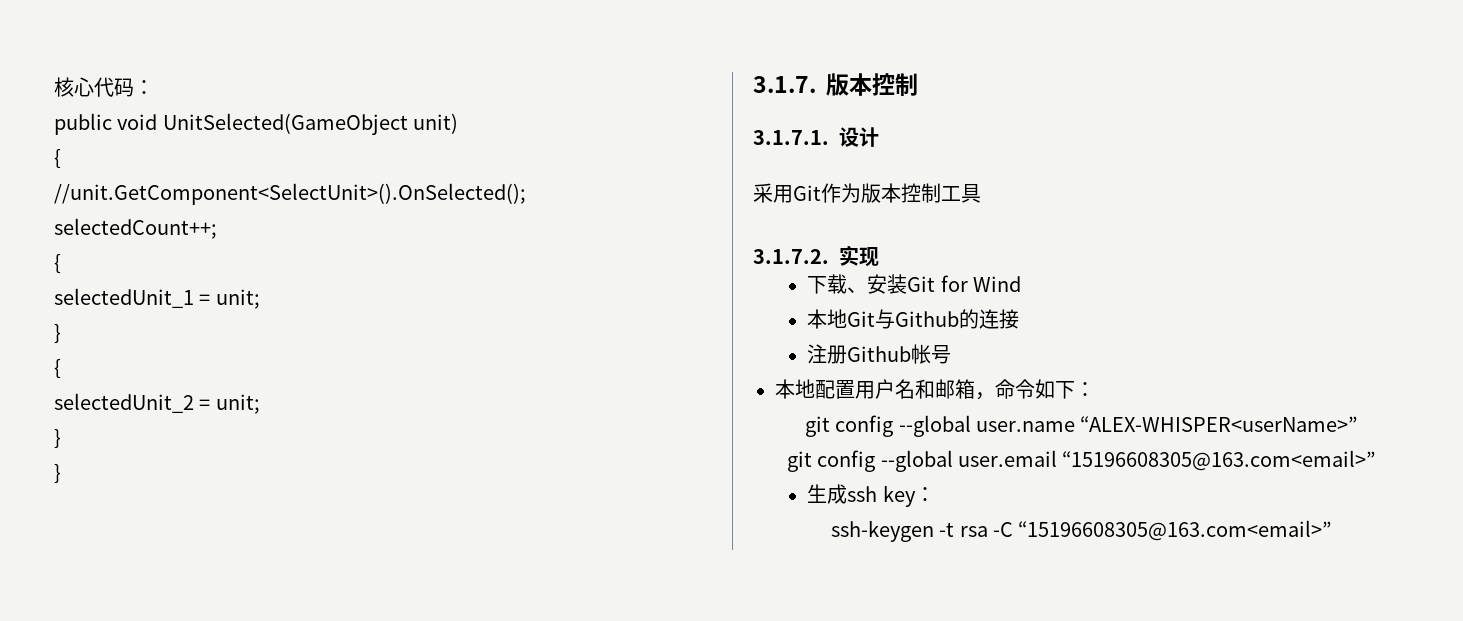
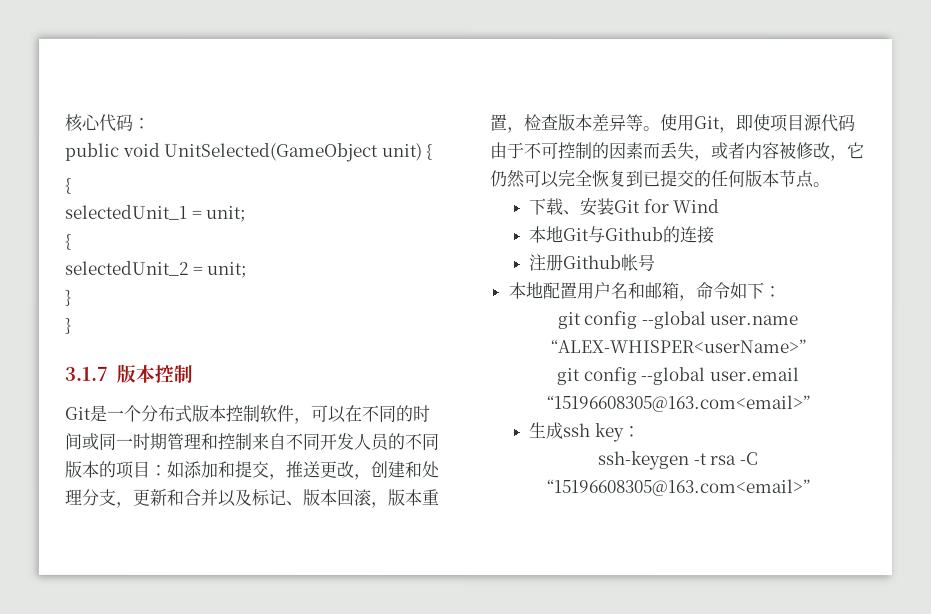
[54,149,61,169] [54,183,526,205] [54,218,217,239] // { // //unit.GetComponent<SelectUnit>().OnSelected(); // selectedCount++; -> [426,143,434,160] {
[54,324,61,344] // } -> (248, 213) none
[753,76,816,93] 3.1.7. -> [64,366,108,381] 3.1.7
[753,127,879,147] [753,183,981,203] [753,245,879,267] 3.1.7.1.设计 // 采用Git作为版本控制工具 // 3.1.7.2.实现 -> [64,404,430,424] [64,432,439,451] [64,460,439,480] [64,488,439,508] [490,114,856,134] [490,142,865,162] [490,170,831,189] Git是一个分布式版本控制软件，可以在不同的时间或同一时期管理和控制来自不同开发人员的不同版本的项目：如添加和提交，推送更改，创建和处理分支，更新和合并以及标记、版本回滚，版本重置，检查版本差异等。使用Git，即使项目源代码由于不可控制的因素而丢失，或者内容被修改，它仍然可以完全恢复到已提交的任何版本节点。

